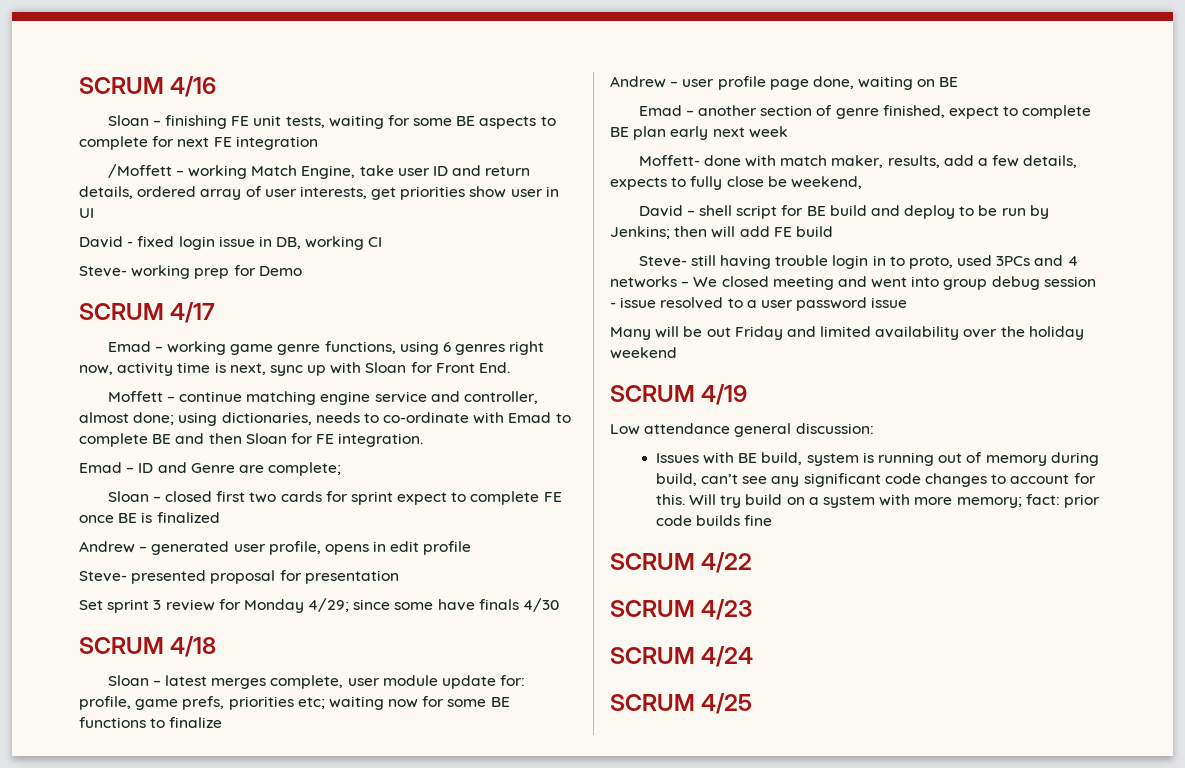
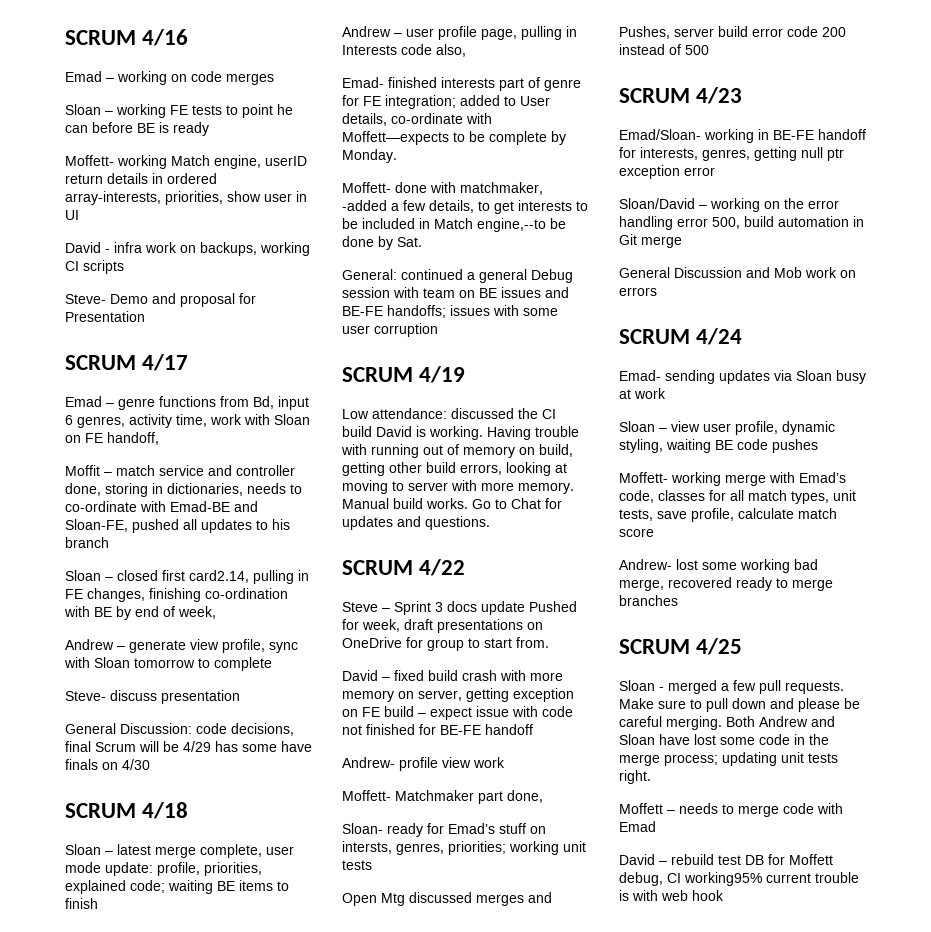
[107,115,556,129] [79,136,318,150] [107,164,531,179] [79,186,466,200] Sloan – finishing FE unit tests, waiting for some BE aspects to complete for next FE integration // /Moffett – working Match Engine, take user ID and return details, ordered array of user interests, get priorities -> [65,71,274,85] [65,104,293,118] [65,122,209,136] [65,155,307,169] [65,173,217,184] [65,191,223,205] Emad – working on code merges // Sloan – working FE tests to point he can before BE is ready // Moffett- working Match engine, userID return details in ordered array-interests, priorities,
[137,236,302,250] fixed login issue in DB, -> [114,242,257,256] infra work on backups,
[79,265,302,279] // Steve- working prep for Demo -> [83,260,124,274] [65,293,256,307] [65,311,145,322] scripts // Steve- Demo and proposal for Presentation
[166,341,545,355] [79,362,511,376] [107,391,538,405] [79,412,218,426] working game genre functions, using 6 genres right now, activity time is next, sync up with Sloan for Front End. // Moffett – continue matching engine service and controller, almost done; using -> [118,396,309,410] [65,414,310,428] [65,432,159,445] [65,465,295,476] [65,483,163,497] genre functions from Bd, input 6 genres, activity time, work with Sloan on FE handoff, // Moffit – match service and controller done, storing in
[508,412,571,423] [79,433,424,447] [79,462,342,476] [107,491,562,505] [79,512,220,523] [79,541,472,555] [79,570,399,584] [79,598,391,613] Emad to complete BE and then Sloan for FE integration. // Emad – ID and Genre are complete; // Sloan – closed first two cards for sprint expect to complete FE once BE is finalized // Andrew – generated user profile, opens in edit profile // Steve- presented proposal for presentation // Set sprint 3 review for Monday 4/29; since -> [170,501,258,512] [65,519,290,533] [65,537,109,548] [65,570,309,584] [65,588,288,602] [64,606,216,620] [65,639,298,653] [64,657,272,671] [65,690,240,704] [65,723,294,736] [65,741,238,752] Emad-BE and Sloan-FE, pushed all updates to his branch // Sloan – closed first card2.14, pulling in FE changes, finishing co-ordination with BE by end of week, // Andrew – generate view profile, sync with Sloan tomorrow to complete // Steve- discuss presentation // General Discussion: code decisions, final Scrum will be 4/29 has
(519, 604) none -> [102,762,118,770] on
[211,678,267,689] merges -> [155,846,196,858] merge
[382,675,526,689] [79,696,510,710] [79,717,223,728] [610,76,959,90] [638,105,1092,119] [610,126,788,140] [638,155,1078,168] [610,176,862,190] [638,205,1049,219] [610,226,833,239] [638,255,1078,269] [610,276,1096,290] [610,297,908,311] [610,326,1084,340] [610,347,677,359] [610,384,748,405] [610,423,874,437] [655,452,1099,466] [655,473,1096,487] [655,494,1100,508] [655,515,773,526] [610,552,753,573] [610,599,753,620] [610,646,754,667] [610,693,753,714] module update for: profile, game prefs, priorities etc; waiting now for some BE functions to finalize // Andrew – user profile page done, waiting on BE // Emad – another section of genre finished, expect to complete BE plan early next week // Moffett- done with match maker, results, add a few details, expects to fully close be weekend, // David – shell script for BE build and deploy to be run by Jenkins; then will add FE build // Steve- still having trouble login in to proto, used 3PCs and 4 networks – We closed meeting and went into group debug session - issue resolved to a user password issue // Many will be out Friday and limited availability over the holiday weekend // SCRUM 4/19 // Low attendance general discussion: // Issues with BE build, system is running out of memory during build, can’t see any significant code changes to account for this. Will try build on a system with more memory; fact: prior code builds fine // SCRUM 4/22 // SCRUM 4/23 // SCRUM 4/24 // SCRUM 4/25 -> [65,862,262,876] [65,880,289,894] [65,898,98,909] [342,26,577,40] [342,44,466,57] [342,77,581,91] [342,95,550,109] [342,113,492,126] [342,131,566,145] [342,149,397,163] [342,182,543,195] [342,200,588,214] [342,218,566,232] [342,236,422,250] [342,269,573,283] [342,287,569,298] [342,305,558,318] [342,323,438,337] [342,366,466,383] [342,408,556,419] [342,426,579,440] [341,444,573,458] [342,462,567,476] [342,480,574,494] [342,498,562,509] [342,516,490,530] [342,559,466,576] [342,601,577,615] [342,619,543,633] [342,637,549,651] [342,670,563,681] [342,688,574,702] [342,706,573,720] [342,724,533,735] [342,757,505,771] [342,790,543,804] [342,823,546,837] [342,841,586,855] [342,860,372,870] [342,892,552,906] [619,26,846,39] [619,44,709,55] [619,87,743,104] [619,129,866,143] [619,147,844,161] [619,165,715,179] [619,198,839,212] [619,216,864,230] [619,234,682,248] [619,267,856,278] [619,287,657,296] [619,328,743,345] [619,370,866,384] [619,388,666,399] [619,421,835,435] [619,439,818,453] [619,472,846,486] [619,490,856,504] [619,508,837,522] [619,528,654,537] [619,559,818,573] [619,577,833,591] [619,595,678,606] [619,638,743,655] [619,680,844,694] [619,698,860,712] [619,716,835,730] [619,734,829,745] [619,752,838,766] [619,770,651,784] [619,803,843,817] [619,821,656,832] [619,854,833,865] [619,872,859,886] [619,890,724,901] mode update: profile, priorities, explained code; waiting BE items to finish // Andrew – user profile page, pulling in Interests code also, // Emad- finished interests part of genre for FE integration; added to User details, co-ordinate with Moffett—expects to be complete by Monday. // Moffett- done with matchmaker, -added a few details, to get interests to be included in Match engine,--to be done by Sat. // General: continued a general Debug session with team on BE issues and BE-FE handoffs; issues with some user corruption // SCRUM 4/19 // Low attendance: discussed the CI build David is working. Having trouble with running out of memory on build, getting other build errors, looking at moving to server with more memory. Manual build works. Go to Chat for updates and questions. // SCRUM 4/22 // Steve – Sprint 3 docs update Pushed for week, draft presentations on OneDrive for group to start from. // David – fixed build crash with more memory on server, getting exception on FE build – expect issue with code not finished for BE-FE handoff // Andrew- profile view work // Moffett- Matchmaker part done, // Sloan- ready for Emad’s stuff on intersts, genres, priorities; working unit tests // Open Mtg discussed merges and Pushes, server build error code 200 instead of 500 // SCRUM 4/23 // Emad/Sloan- working in BE-FE handoff for interests, genres, getting null ptr exception error // Sloan/David – working on the error handling error 500, build automation in Git merge // General Discussion and Mob work on errors // SCRUM 4/24 // Emad- sending updates via Sloan busy at work // Sloan – view user profile, dynamic styling, waiting BE code pushes // Moffett- working merge with Emad’s code, classes for all match types, unit tests, save profile, calculate match score // Andrew- lost some working bad merge, recovered ready to merge branches // SCRUM 4/25 // Sloan - merged a few pull requests. Make sure to pull down and please be careful merging. Both Andrew and Sloan have lost some code in the merge process; updating unit tests right. // Moffett – needs to merge code with Emad // David – rebuild test DB for Moffett debug, CI working95% current trouble is with web hook

